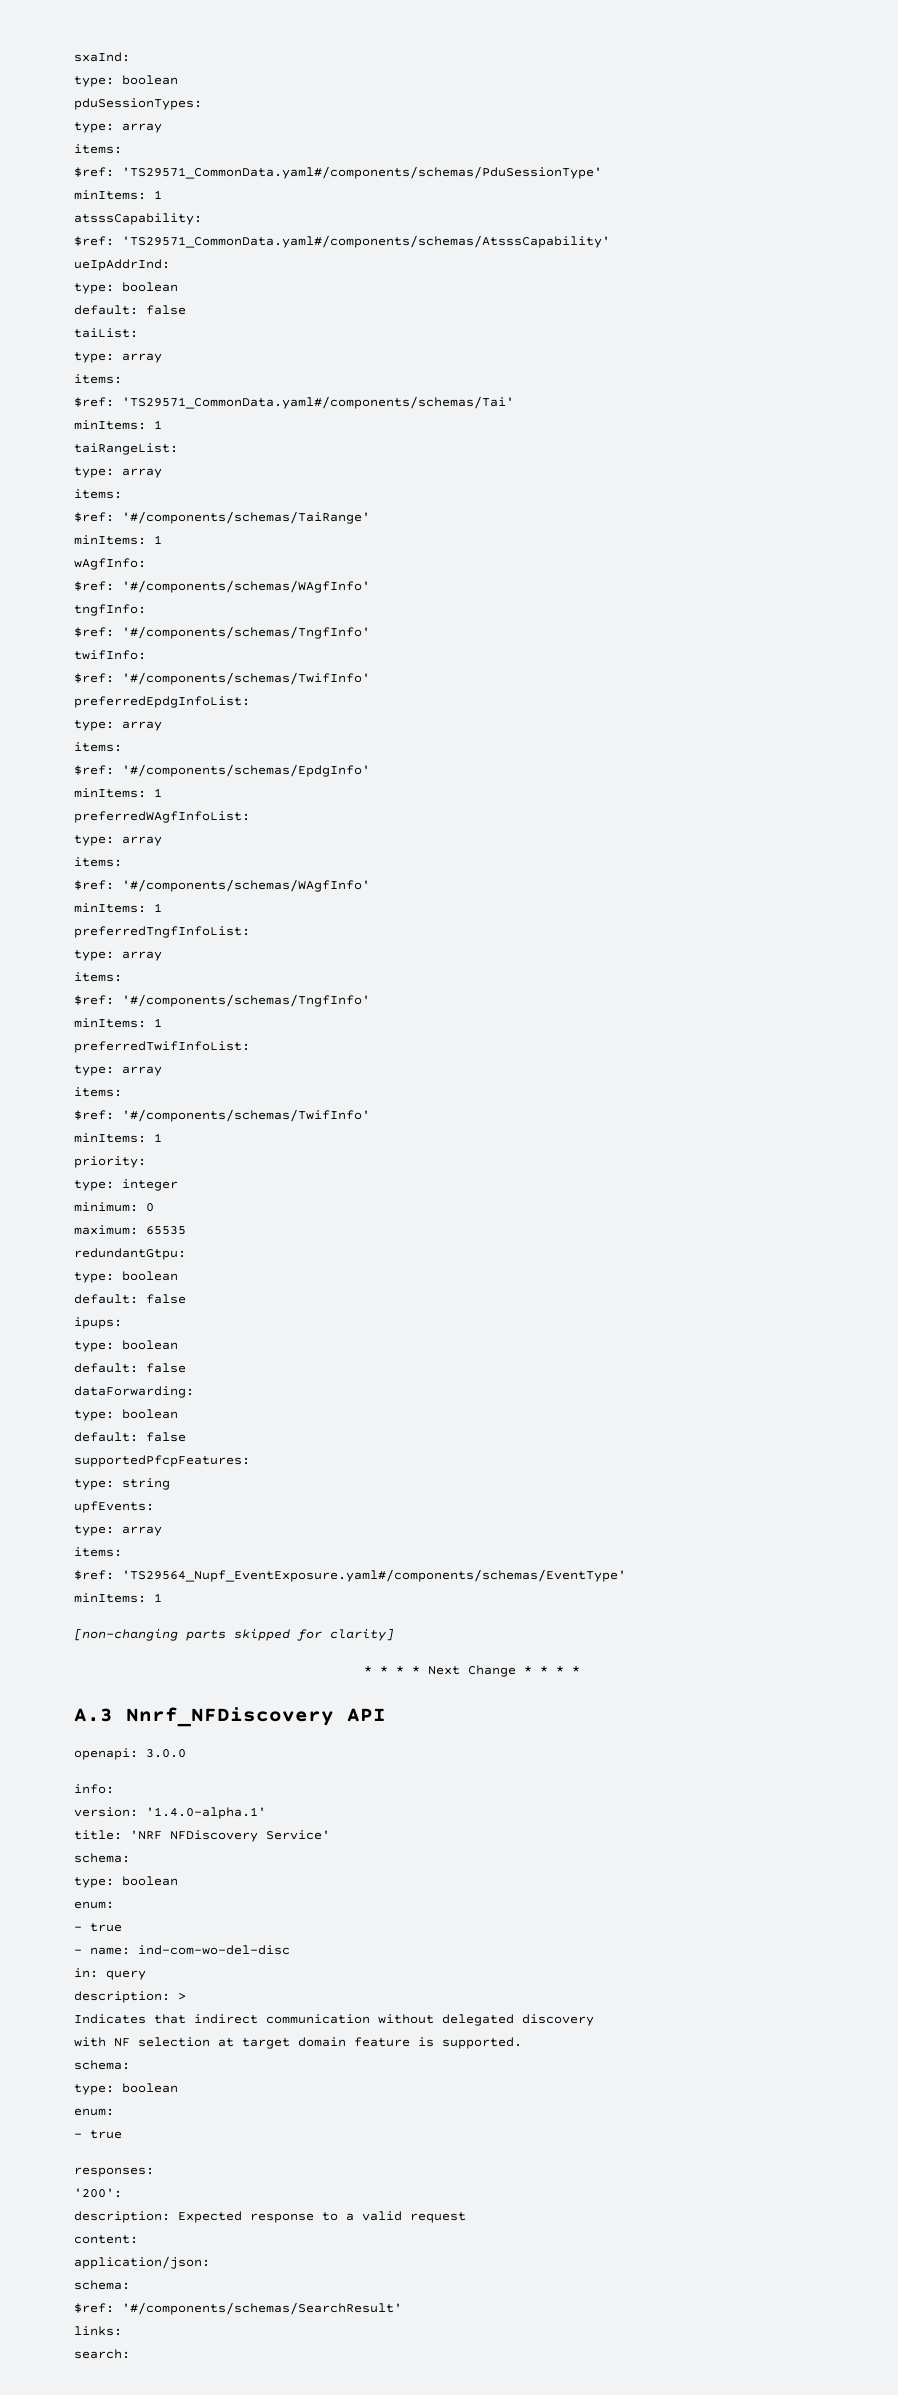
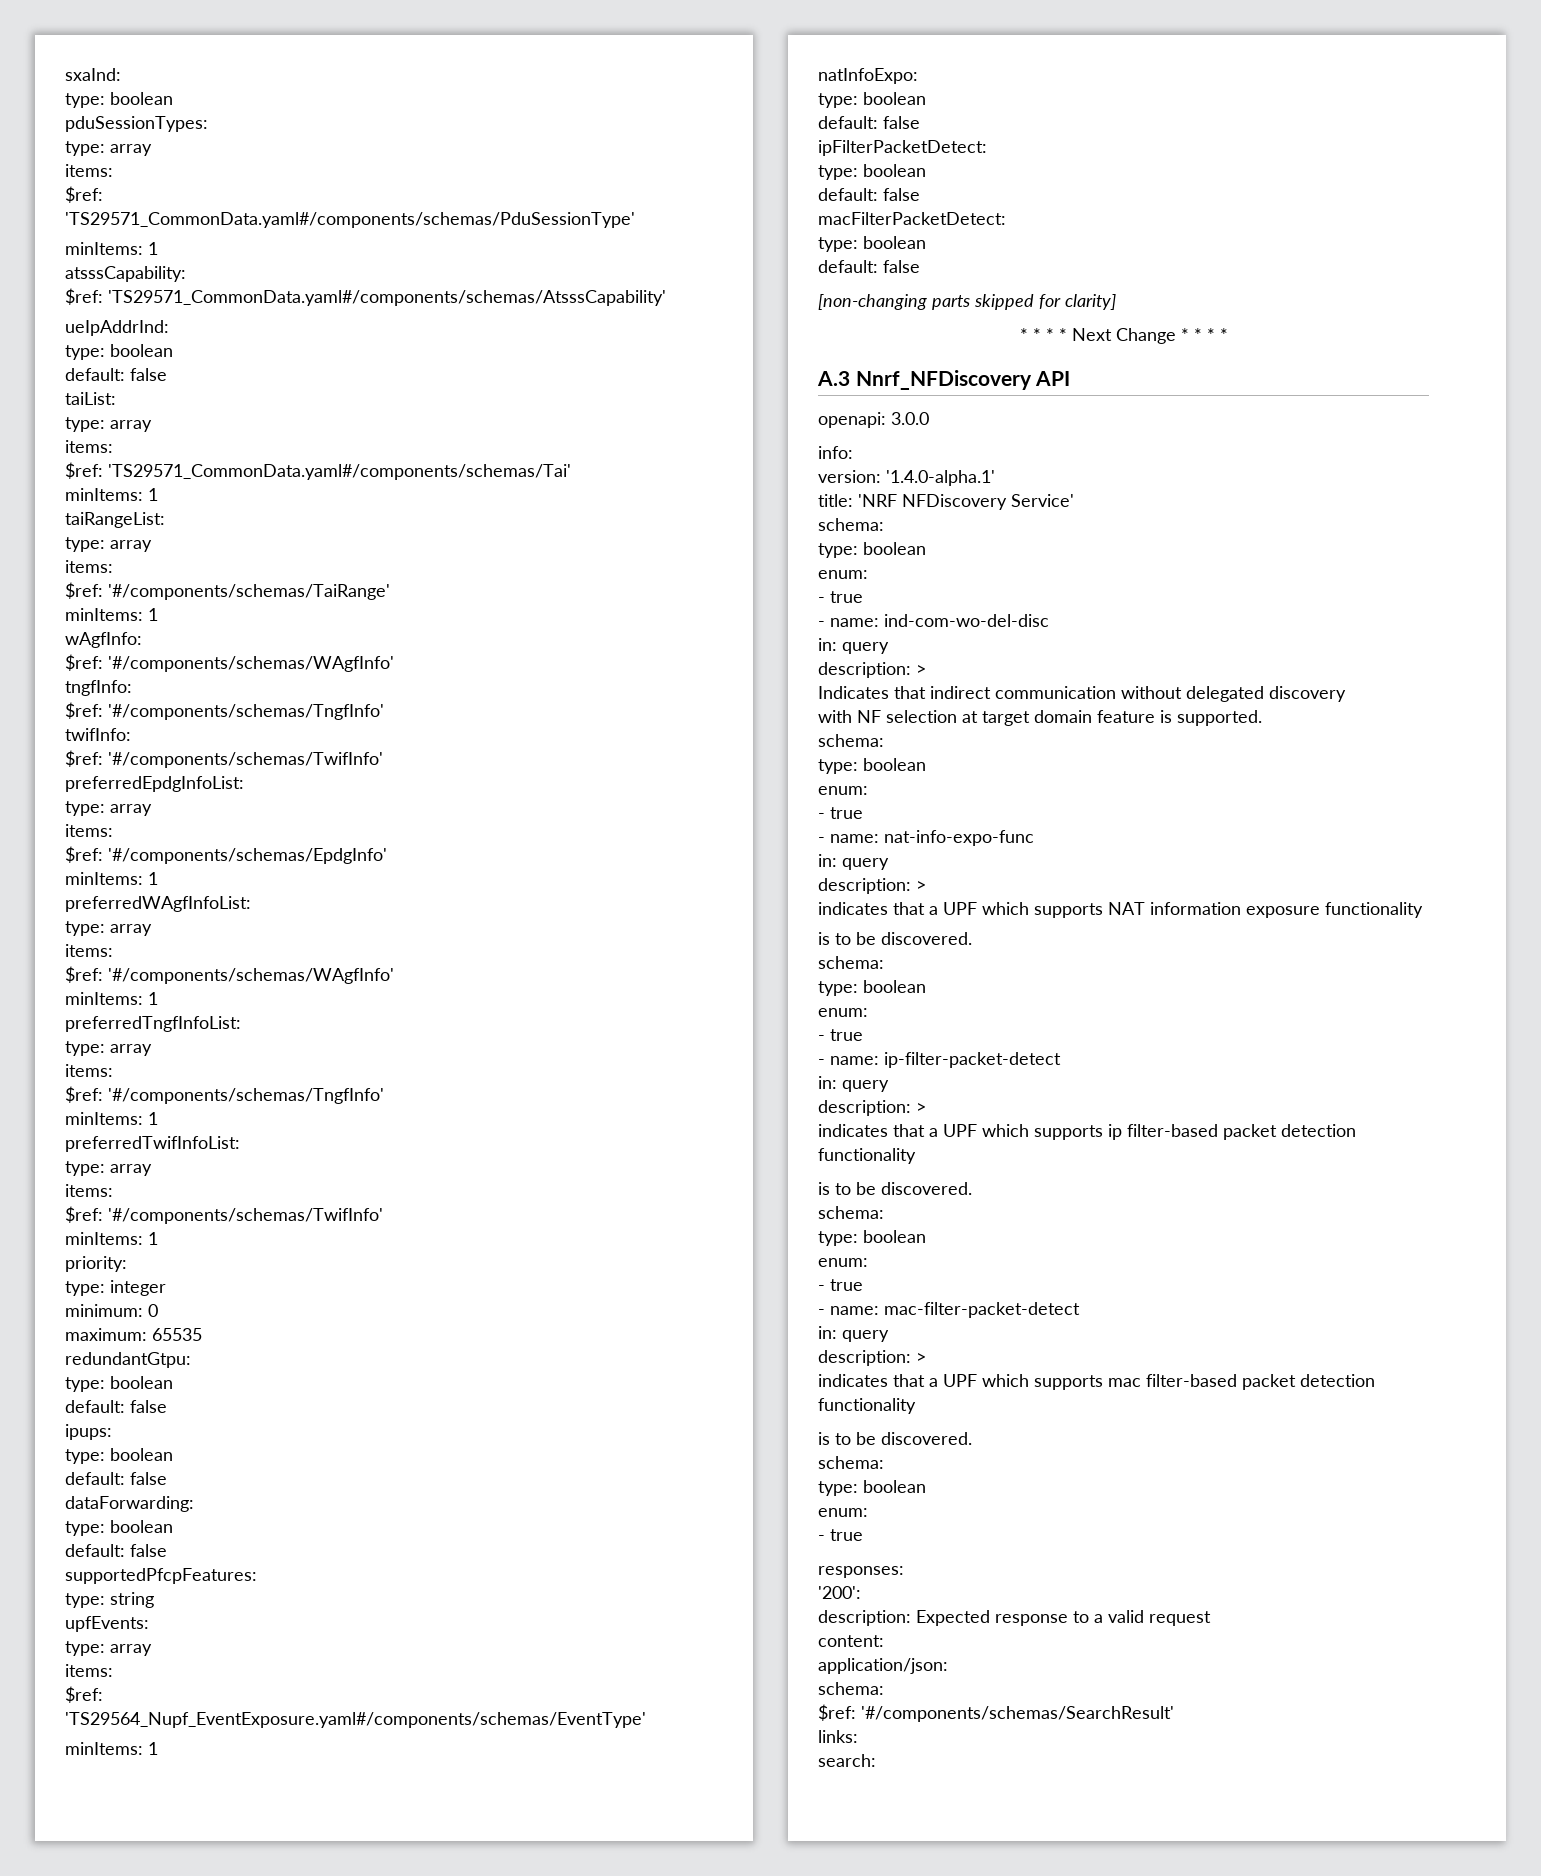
(162, 1597) none -> [818,68,918,84] [818,92,926,108] [818,116,920,129] [818,140,987,156] [818,164,926,180] [818,188,920,201] [818,212,1006,225] [818,236,926,252] [818,260,920,273] // natInfoExpo: // type: boolean // default: false // ipFilterPacketDetect: // type: boolean // default: false // macFilterPacketDetect: // type: boolean // default: false
(122, 2134) none -> [818,830,1034,846] [818,854,889,870] [818,878,926,894] [818,902,1423,918] [818,932,972,945] [818,956,884,969] [818,980,926,996] [818,1008,868,1017] [818,1029,863,1041] [818,1052,1061,1068] [818,1076,889,1092] [818,1100,926,1116] [818,1124,1356,1140] [818,1148,916,1164] [818,1182,972,1195] [818,1206,884,1219] [818,1230,926,1246] [818,1258,868,1267] [818,1279,863,1291] [818,1302,1080,1318] [818,1326,889,1342] [818,1350,926,1366] [818,1374,1375,1390] [818,1398,916,1414] [818,1432,972,1445] [818,1456,884,1469] [818,1480,926,1496] [818,1508,868,1517] [818,1529,863,1541] // - name: nat-info-expo-func // in: query // description: > // indicates that a UPF which supports NAT information exposure functionality // is to be discovered. // schema: // type: boolean // enum: // - true // - name: ip-filter-packet-detect // in: query // description: > // indicates that a UPF which supports ip filter-based packet detection functionality // is to be discovered. // schema: // type: boolean // enum: // - true // - name: mac-filter-packet-detect // in: query // description: > // indicates that a UPF which supports mac filter-based packet detection functionality // is to be discovered. // schema: // type: boolean // enum: // - true

